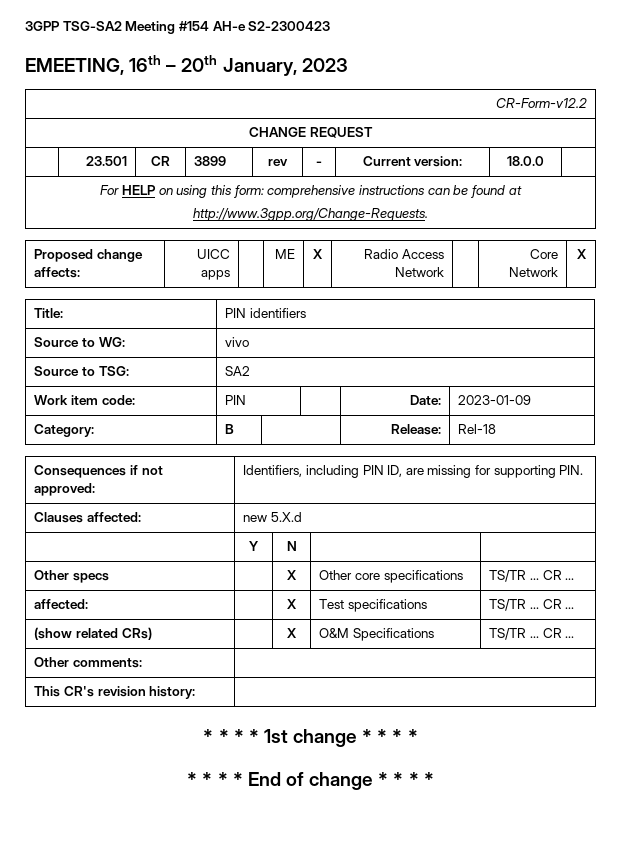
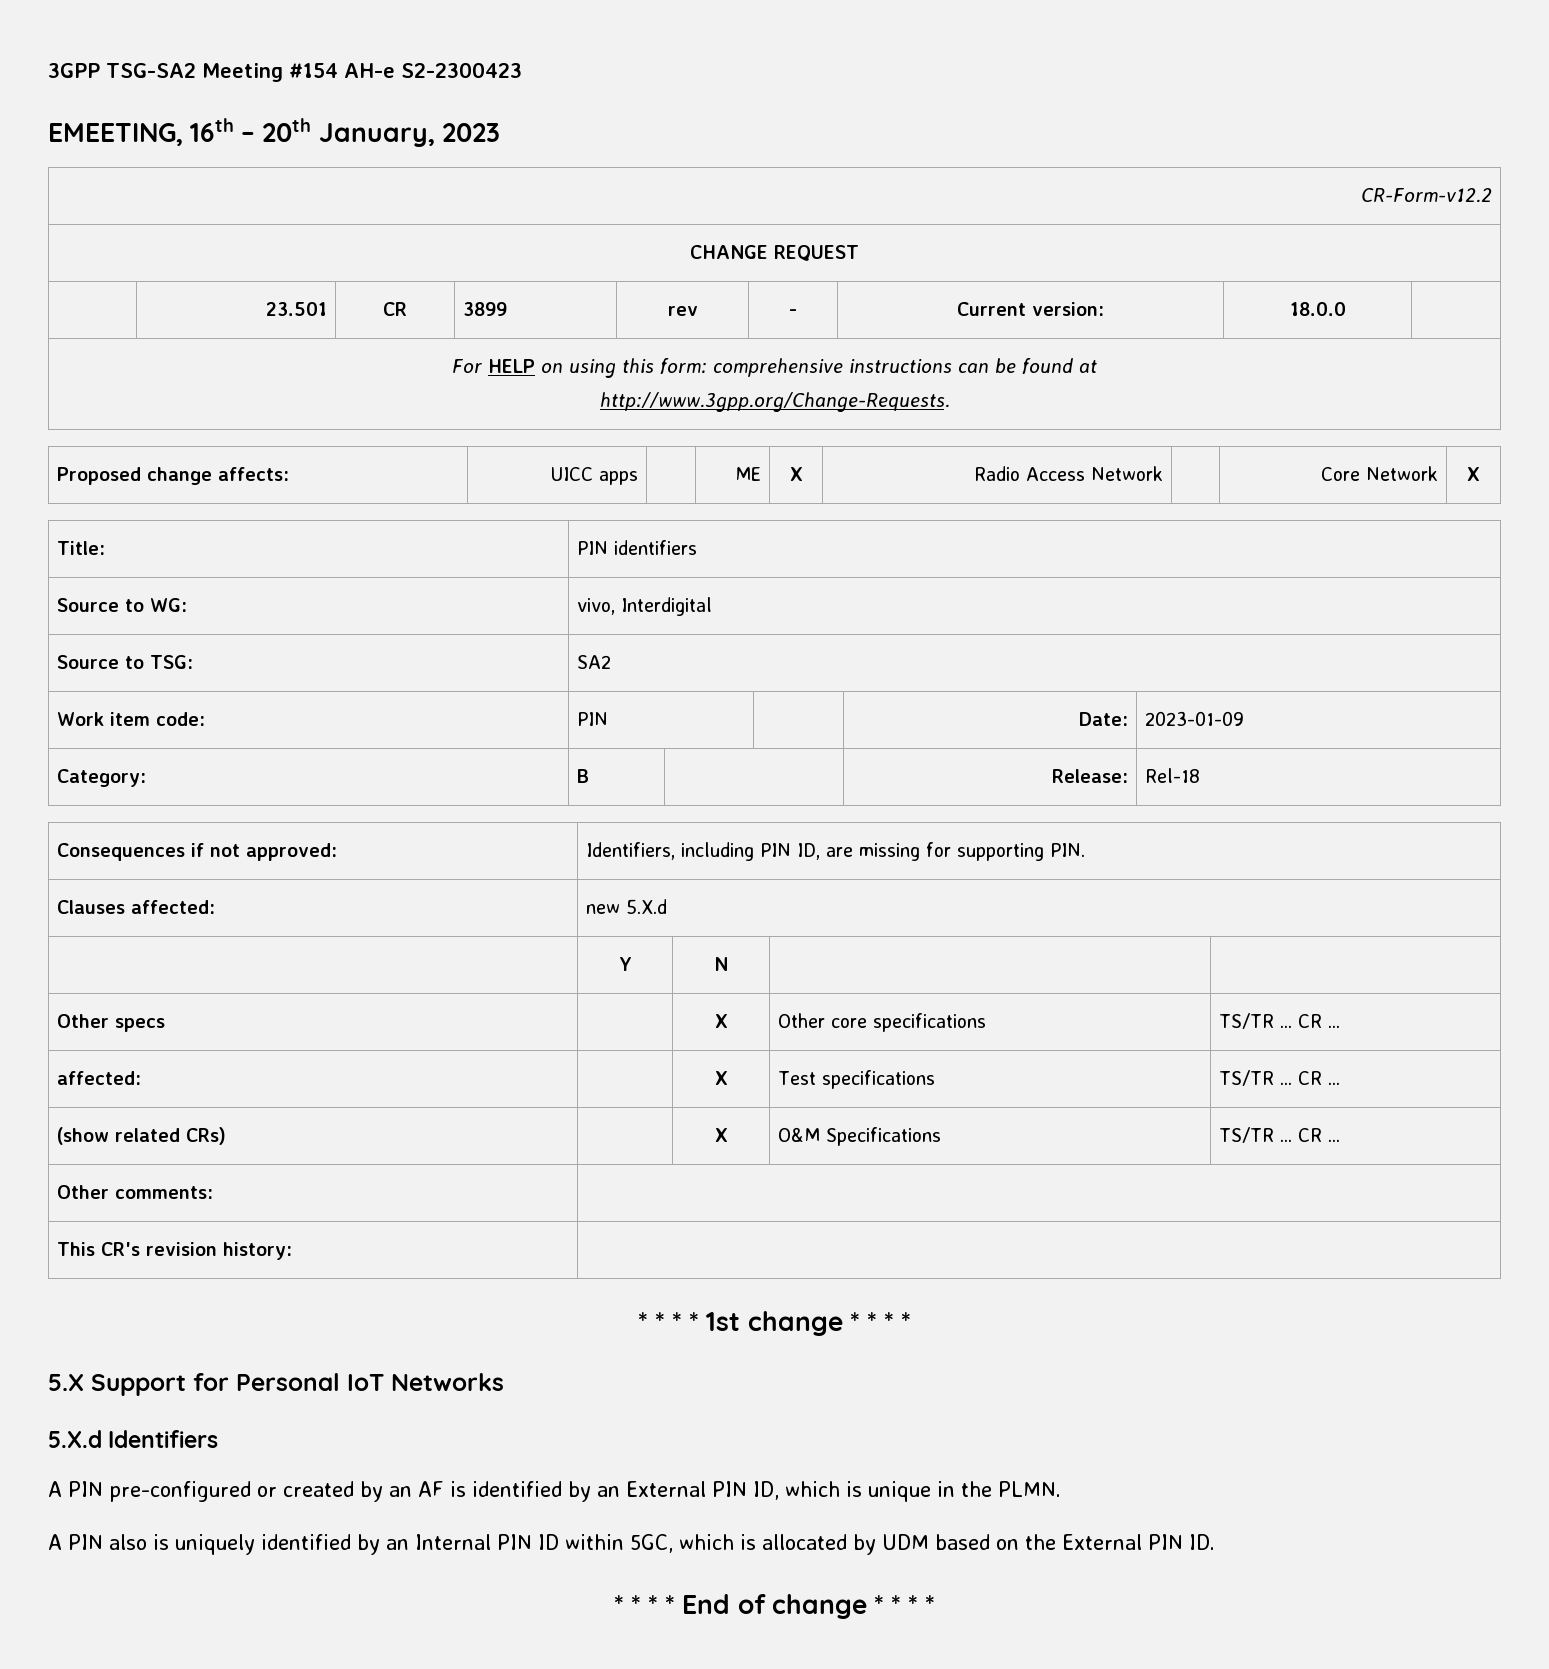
[225,337,250,347] vivo -> [577,597,713,616] vivo, Interdigital
(418, 736) none -> [48,1373,504,1396] [48,1430,219,1448] [48,1481,1061,1502] [48,1534,1215,1555] // 5.X Support for Personal IoT Networks // 5.X.d Identifiers // A PIN pre-configured or created by an AF is identified by an External PIN ID, which is unique in the PLMN. // A PIN also is uniquely identified by an Internal PIN ID within 5GC, which is allocated by UDM based on the External PIN ID.

